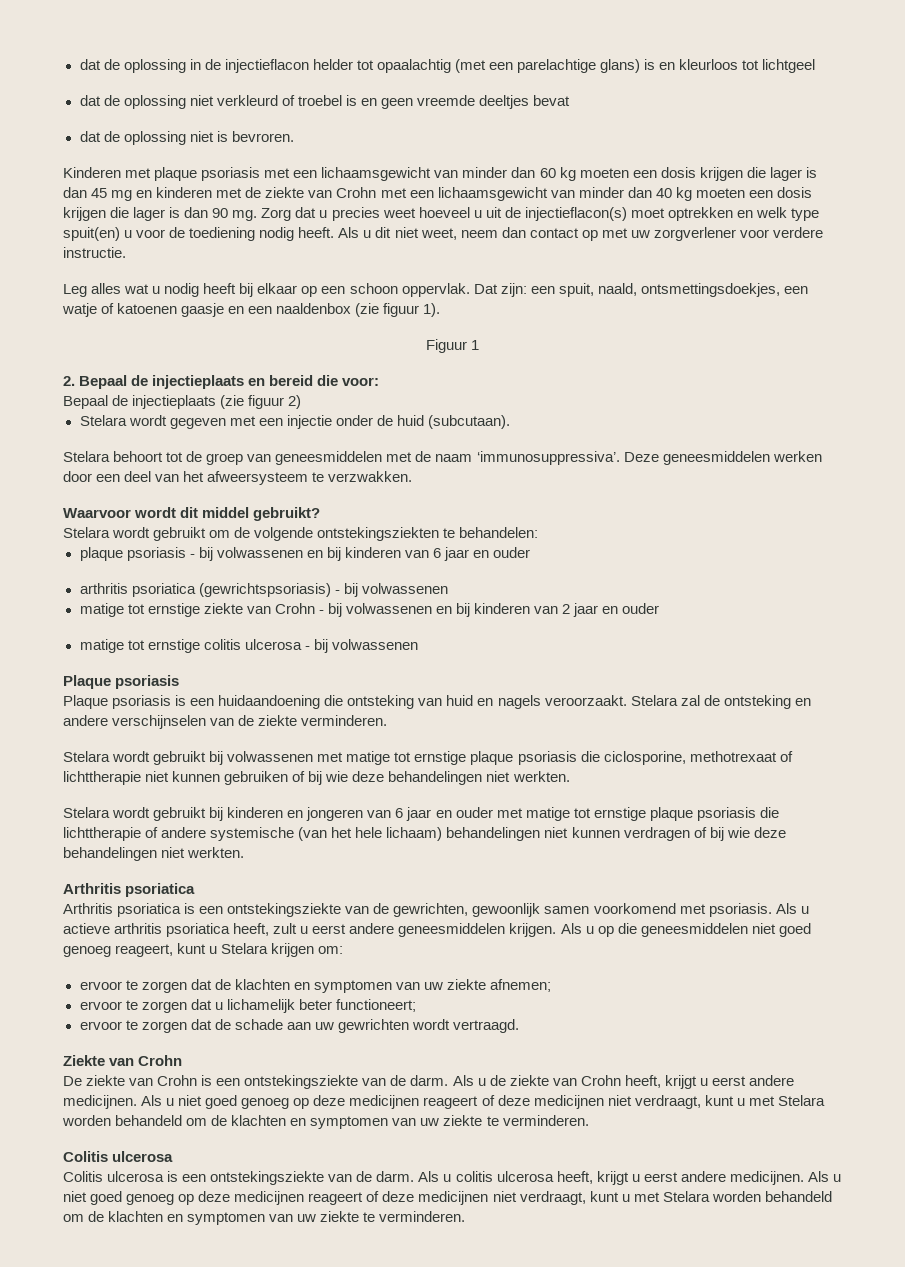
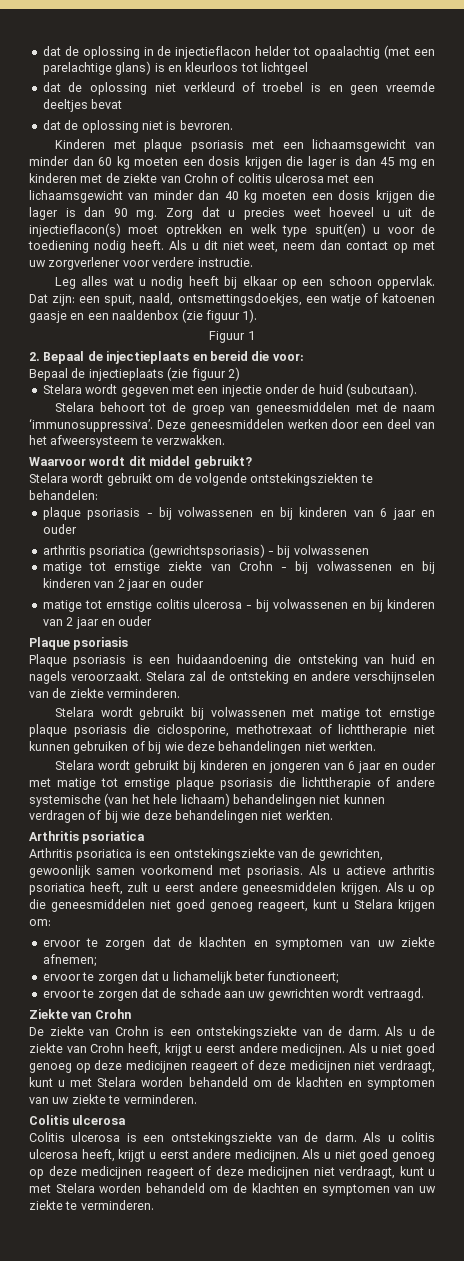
(377, 192) none -> [221,173,324,183] of colitis ulcerosa
(418, 644) none -> [352,599,436,612] [42,616,153,629] en bij kinderen van 2 jaar en ouder

